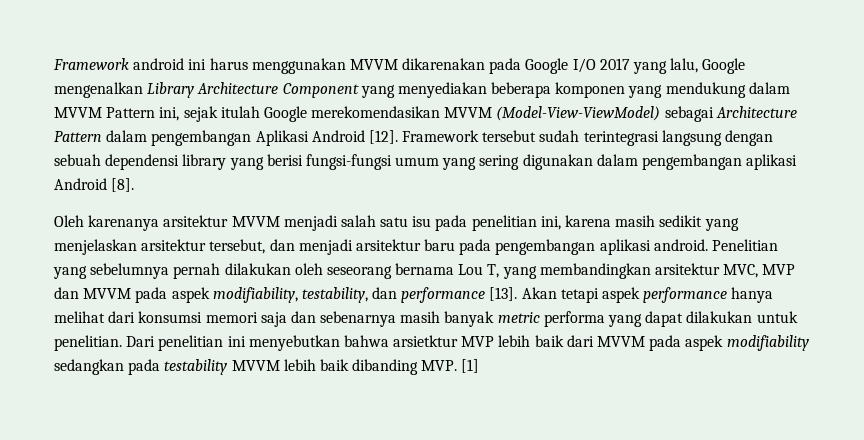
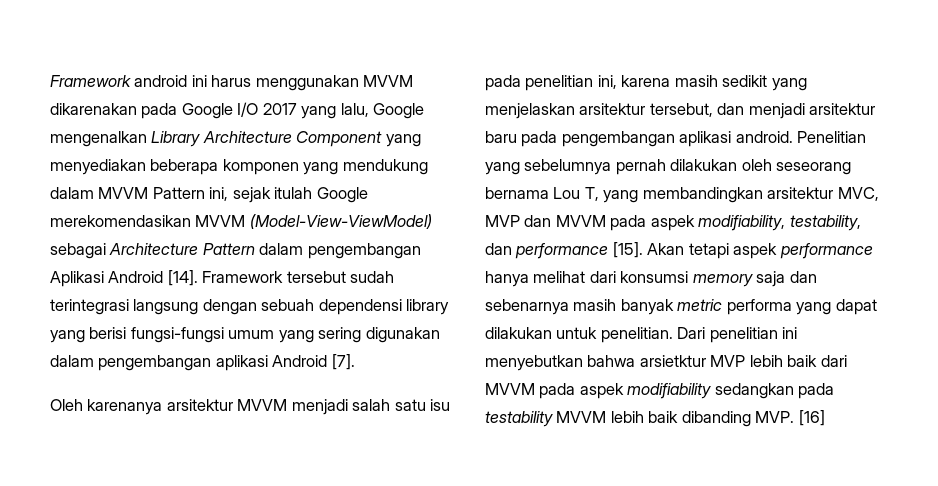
[368,130,398,144] [12]. -> [167,270,198,286] [14].
[111,178,135,192] [8]. -> [331,354,355,370] [7].
[489,287,518,301] [13]. -> [612,242,643,258] [15].
[205,312,258,323] memori -> [692,274,753,287] memory
[461,359,480,373] [1] -> [798,410,825,426] [16]

